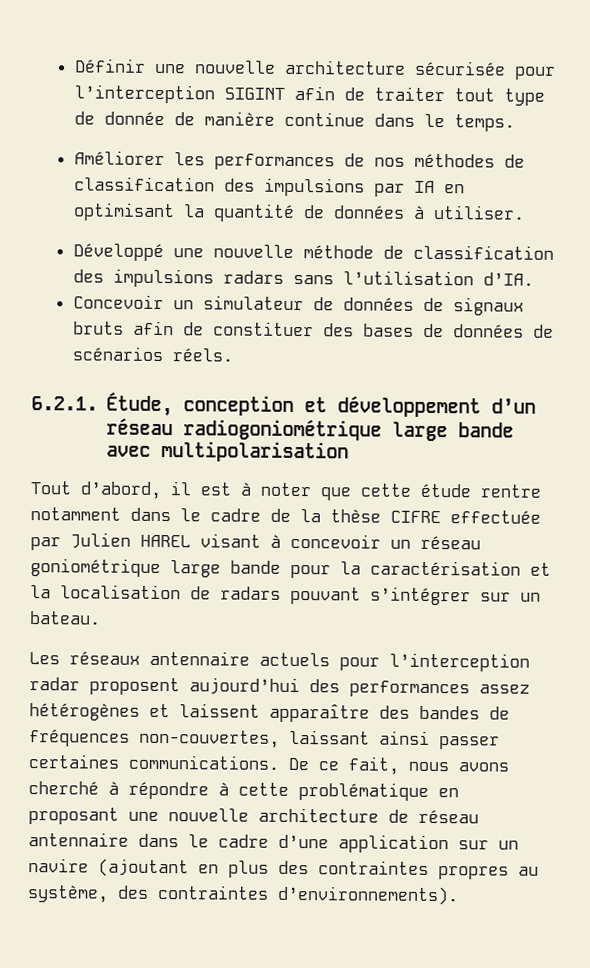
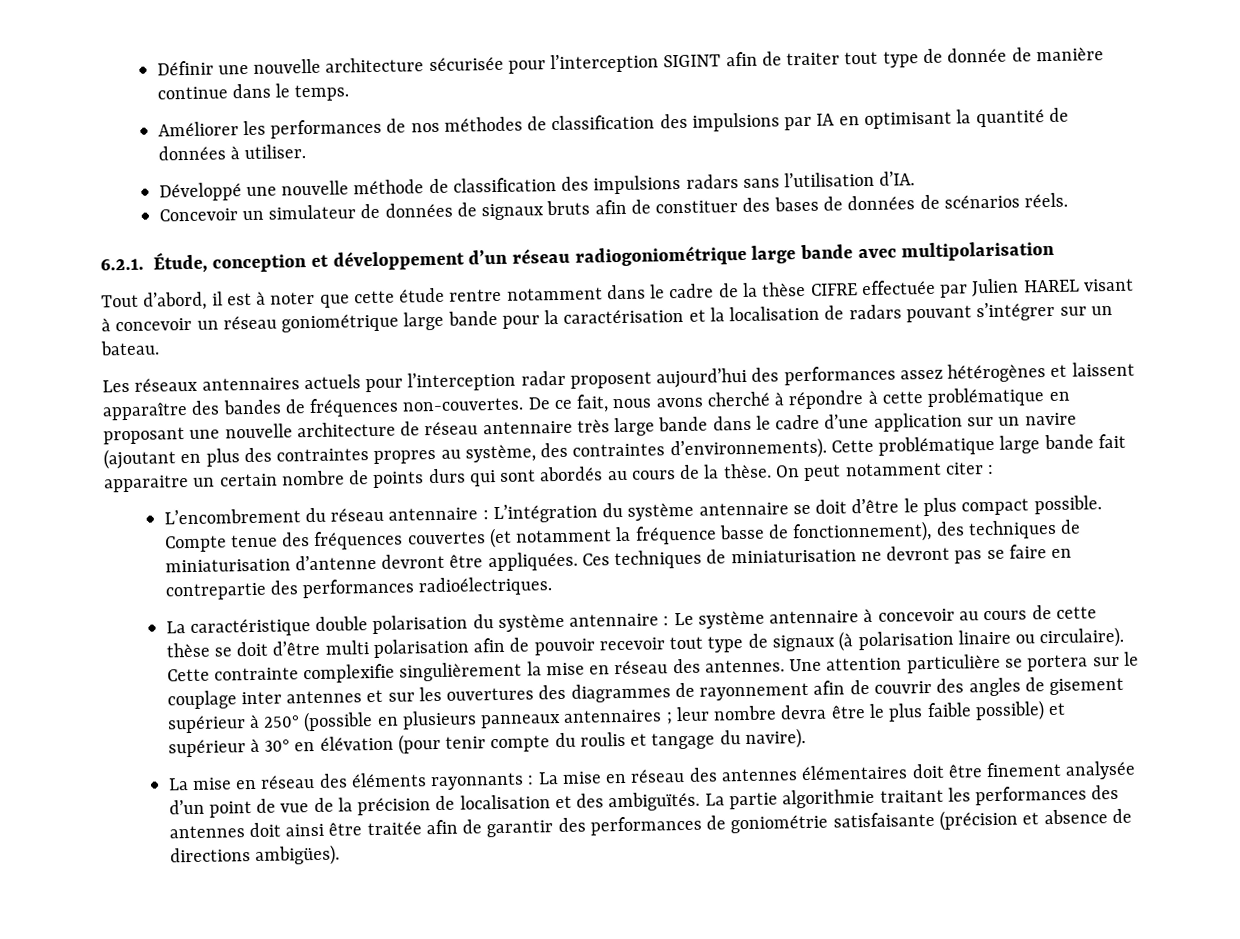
[149,650,250,666] antennaire -> [201,377,300,391] antennaires
[139,729,500,750] [28,754,280,770] non-couvertes, laissant ainsi passer certaines communications. -> [402,397,525,412] non-couvertes.
(129, 839) none -> [576,416,709,437] très large bande
(459, 895) none -> [830,433,1126,456] [104,462,995,493] [163,495,1102,525] [164,519,1082,553] [164,544,1073,573] [164,576,554,601] [165,605,1097,638] [165,626,1125,659] [166,651,1139,684] [166,677,1125,710] [166,700,1067,734] [167,728,806,758] [167,760,1137,791] [168,784,1120,818] [168,808,1132,839] [169,844,340,866] Cette problématique large bande fait apparaitre un certain nombre de points durs qui sont abordés au cours de la thèse. On peut notamment citer : // L’encombrement du réseau antennaire : L’intégration du système antennaire se doit d’être le plus compact possible. Compte tenue des fréquences couvertes (et notamment la fréquence basse de fonctionnement), des techniques de miniaturisation d’antenne devront être appliquées. Ces techniques de miniaturisation ne devront pas se faire en contrepartie des performances radioélectriques. // La caractéristique double polarisation du système antennaire : Le système antennaire à concevoir au cours de cette thèse se doit d’être multi polarisation afin de pouvoir recevoir tout type de signaux (à polarisation linaire ou circulaire). Cette contrainte complexifie singulièrement la mise en réseau des antennes. Une attention particulière se portera sur le couplage inter antennes et sur les ouvertures des diagrammes de rayonnement afin de couvrir des angles de gisement supérieur à 250° (possible en plusieurs panneaux antennaires ; leur nombre devra être le plus faible possible) et supérieur à 30° en élévation (pour tenir compte du roulis et tangage du navire). // La mise en réseau des éléments rayonnants : La mise en réseau des antennes élémentaires doit être finement analysée d’un point de vue de la précision de localisation et des ambiguïtés. La partie algorithmie traitant les performances des antennes doit ainsi être traitée afin de garantir des performances de goniométrie satisfaisante (précision et absence de directions ambigües).

